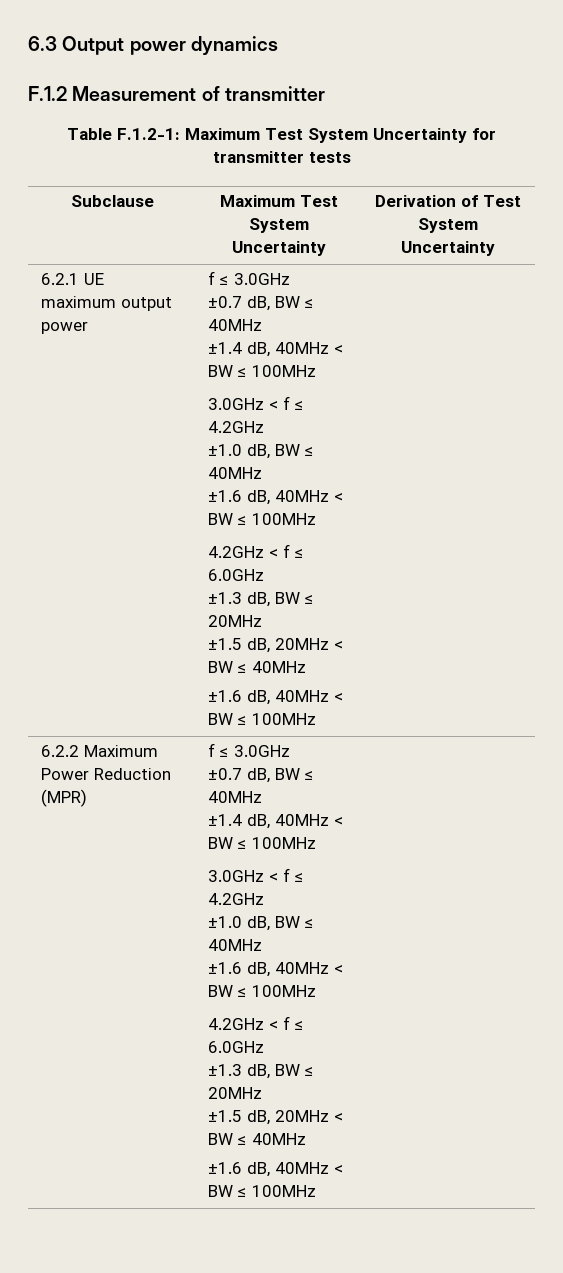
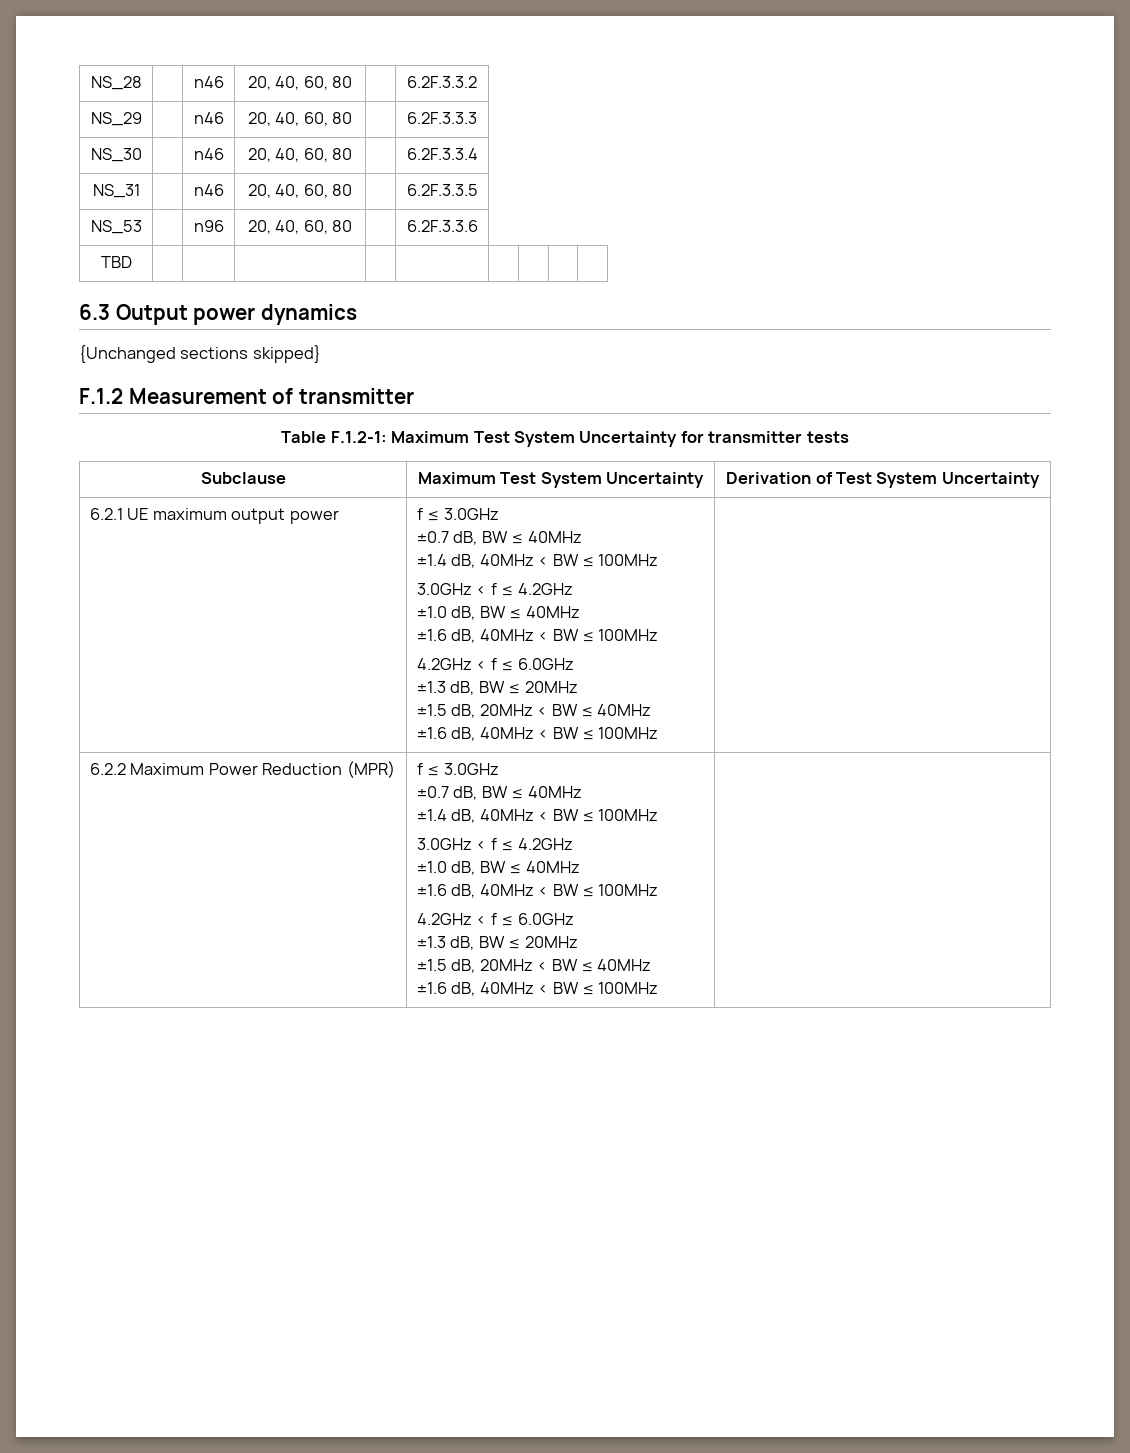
(28, 43) none -> [90,76,142,90] [193,76,224,88] [247,76,353,90] [407,76,477,88] [90,112,142,126] [193,112,224,124] [247,112,353,126] [407,112,477,124] [90,148,142,162] [193,148,224,160] [247,148,353,162] [406,148,478,160] [92,184,140,198] [193,184,224,196] [247,184,353,198] [406,184,478,196] [90,220,142,234] [193,220,224,232] [247,220,353,234] [406,220,478,232] [100,256,132,268] NS_28 | | n46 | 20, 40, 60, 80 | | 6.2F.3.3.2 // NS_29 | | n46 | 20, 40, 60, 80 | | 6.2F.3.3.3 // NS_30 | | n46 | 20, 40, 60, 80 | | 6.2F.3.3.4 // NS_31 | | n46 | 20, 40, 60, 80 | | 6.2F.3.3.5 // NS_53 | | n96 | 20, 40, 60, 80 | | 6.2F.3.3.6 // TBD | | | | | | | | | //
(278, 45) none -> [79,345,321,363] // {Unchanged sections skipped}

